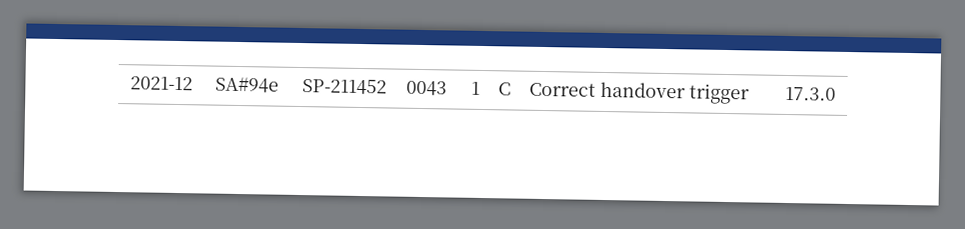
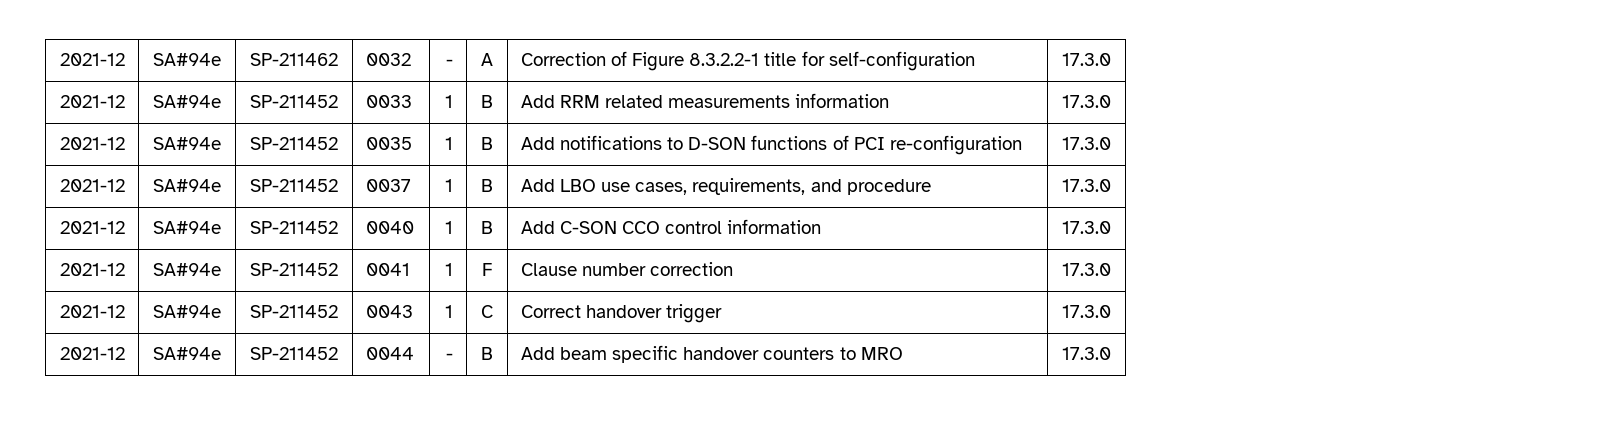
[130,76,193,91] [215,76,279,93] 2021-12 | SA#94e -> [59,53,125,66] [153,53,221,66] [250,53,338,66] [365,53,411,66] [446,59,454,66] [481,53,493,66] [520,51,975,71] [1062,53,1111,66] [59,95,125,108] [153,95,221,108] [250,95,338,108] [365,95,412,108] [445,95,454,108] [481,95,493,108] [520,93,890,108] [1062,95,1111,108] [59,137,125,150] [153,137,221,150] [250,137,338,150] [365,137,412,150] [445,137,454,150] [481,137,493,150] [520,135,1022,155] [1062,137,1111,150] [59,179,125,192] [153,179,221,192] [250,179,338,192] [365,179,411,192] [445,179,454,192] [481,179,493,192] [520,178,931,195] [1062,179,1111,192] [59,221,125,234] [153,221,221,234] [250,221,338,234] [365,221,414,234] [445,221,454,234] [481,221,493,234] [520,219,822,234] [1062,221,1111,234] [59,263,125,276] [153,263,221,276] [250,263,338,276] [365,263,410,276] [445,263,454,276] [482,263,492,276] [520,262,734,276] [1062,263,1111,276] [59,305,125,318] [153,305,221,318] 2021-12 | SA#94e | SP-211462 | 0032 | - | A | Correction of Figure 8.3.2.2-1 title for self-configuration | 17.3.0 // 2021-12 | SA#94e | SP-211452 | 0033 | 1 | B | Add RRM related measurements information | 17.3.0 // 2021-12 | SA#94e | SP-211452 | 0035 | 1 | B | Add notifications to D-SON functions of PCI re-configuration | 17.3.0 // 2021-12 | SA#94e | SP-211452 | 0037 | 1 | B | Add LBO use cases, requirements, and procedure | 17.3.0 // 2021-12 | SA#94e | SP-211452 | 0040 | 1 | B | Add C-SON CCO control information | 17.3.0 // 2021-12 | SA#94e | SP-211452 | 0041 | 1 | F | Clause number correction | 17.3.0 // 2021-12 | SA#94e
(836, 93) none -> [59,347,125,360] [153,347,221,360] [250,347,338,360] [365,347,414,360] [446,353,454,360] [481,347,493,360] [520,345,903,363] [1062,347,1111,360] // 2021-12 | SA#94e | SP-211452 | 0044 | - | B | Add beam specific handover counters to MRO | 17.3.0

